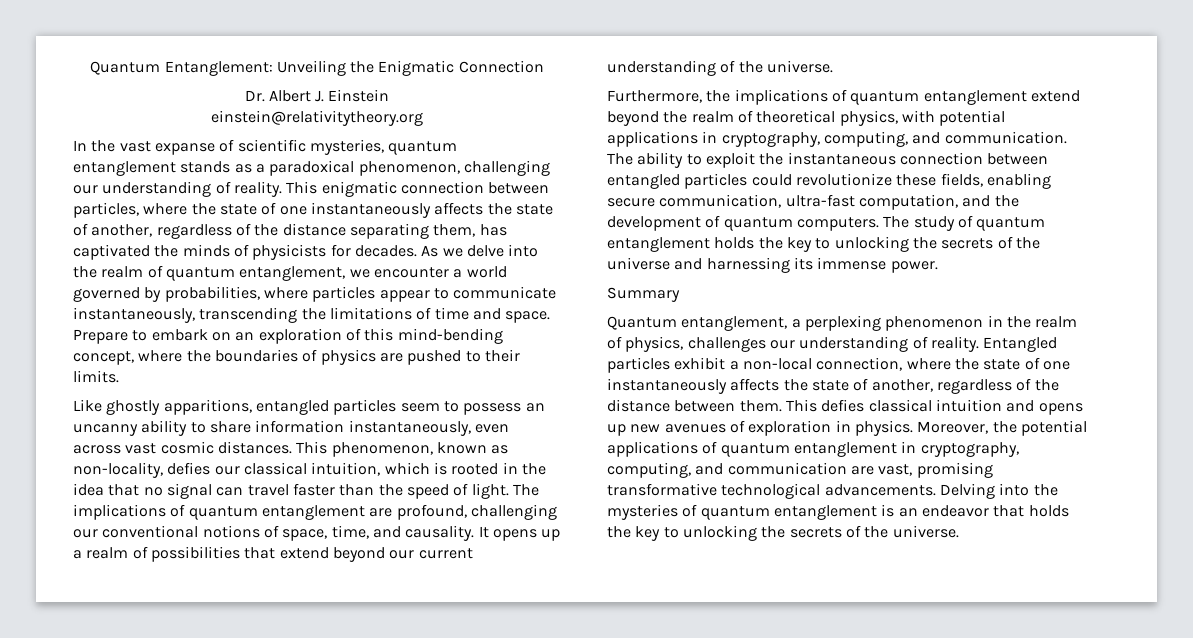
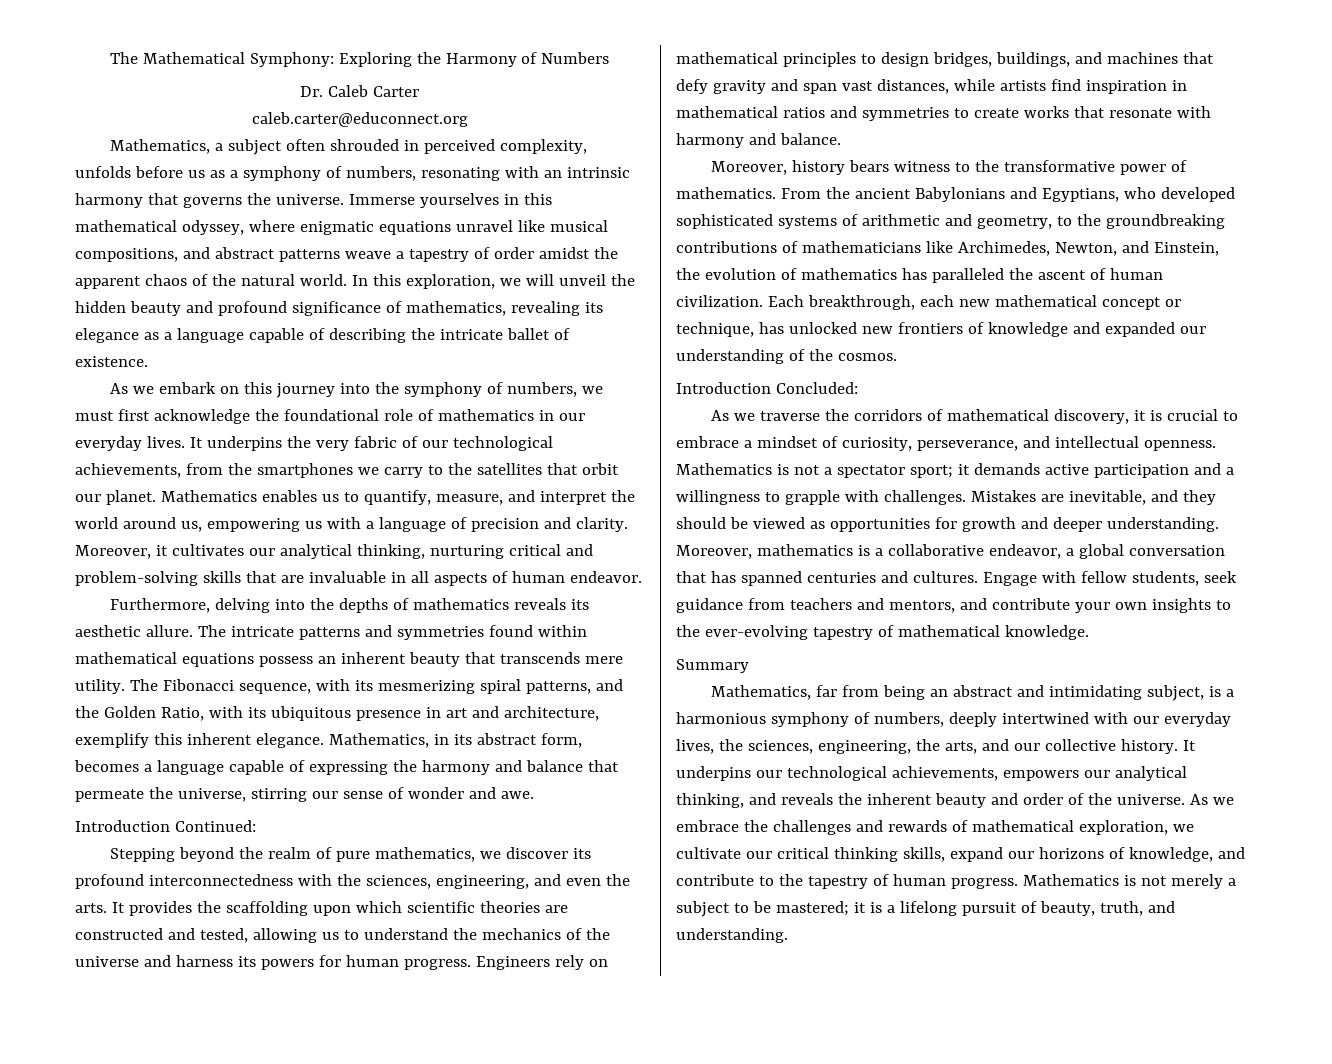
[90,60,544,76] [244,89,390,102] [211,110,423,126] [73,139,458,155] [73,160,550,176] [73,181,550,197] [73,202,553,218] [73,223,507,239] [73,244,539,260] [73,265,507,281] [73,286,557,302] [73,307,551,323] [73,328,503,344] [73,349,520,365] [73,370,119,383] [73,399,545,415] [73,420,509,436] [73,441,509,457] [73,462,546,478] [73,483,539,499] [73,504,557,520] [73,525,561,541] [73,546,473,562] [607,60,833,76] [607,89,1080,105] [607,110,1006,126] [607,131,1067,147] [607,152,1049,168] [607,173,1051,189] [607,194,1019,210] [607,215,1046,231] [607,236,1040,252] [607,257,938,273] [607,287,680,302] [607,315,1078,331] [607,336,1058,352] [607,357,1070,373] [607,378,1059,394] [607,399,1083,415] [607,420,1087,436] [607,441,1019,457] [607,462,993,478] [607,483,1058,499] [607,504,1069,520] [607,525,959,541] Quantum Entanglement: Unveiling the Enigmatic Connection // Dr. Albert J. Einstein // einstein@relativitytheory.org // In the vast expanse of scientific mysteries, quantum entanglement stands as a paradoxical phenomenon, challenging our understanding of reality. This enigmatic connection between particles, where the state of one instantaneously affects the state of another, regardless of the distance separating them, has captivated the minds of physicists for decades. As we delve into the realm of quantum entanglement, we encounter a world governed by probabilities, where particles appear to communicate instantaneously, transcending the limitations of time and space. Prepare to embark on an exploration of this mind-bending concept, where the boundaries of physics are pushed to their limits. // Like ghostly apparitions, entangled particles seem to possess an uncanny ability to share information instantaneously, even across vast cosmic distances. This phenomenon, known as non-locality, defies our classical intuition, which is rooted in the idea that no signal can travel faster than the speed of light. The implications of quantum entanglement are profound, challenging our conventional notions of space, time, and causality. It opens up a realm of possibilities that extend beyond our current understanding of the universe. // Furthermore, the implications of quantum entanglement extend beyond the realm of theoretical physics, with potential applications in cryptography, computing, and communication. The ability to exploit the instantaneous connection between entangled particles could revolutionize these fields, enabling secure communication, ultra-fast computation, and the development of quantum computers. The study of quantum entanglement holds the key to unlocking the secrets of the universe and harnessing its immense power. // Summary // Quantum entanglement, a perplexing phenomenon in the realm of physics, challenges our understanding of reality. Entangled particles exhibit a non-local connection, where the state of one instantaneously affects the state of another, regardless of the distance between them. This defies classical intuition and opens up new avenues of exploration in physics. Moreover, the potential applications of quantum entanglement in cryptography, computing, and communication are vast, promising transformative technological advancements. Delving into the mysteries of quantum entanglement is an endeavor that holds the key to unlocking the secrets of the universe. -> [109,52,610,67] [300,85,419,97] [251,112,468,127] [110,139,588,155] [75,166,630,181] [75,193,552,208] [75,220,608,235] [75,247,618,262] [75,274,635,289] [75,301,603,316] [75,328,570,343] [75,356,148,367] [110,382,604,398] [75,409,585,424] [75,436,553,451] [75,463,619,478] [75,490,635,505] [75,517,628,532] [75,544,593,559] [75,571,642,586] [110,598,590,613] [75,625,587,640] [75,652,623,667] [75,679,623,694] [75,706,599,721] [75,733,582,748] [74,760,619,775] [75,787,534,802] [75,820,256,832] [110,847,592,862] [75,874,630,889] [75,901,568,916] [75,928,610,943] [75,955,608,970] [676,52,1214,67] [676,79,1187,94] [676,106,1211,121] [676,133,841,148] [711,160,1188,175] [676,187,1235,202] [676,214,1225,229] [676,241,1219,256] [676,268,1163,283] [676,295,1181,310] [676,322,1206,337] [676,349,897,364] [676,382,858,394] [711,409,1239,424] [676,436,1216,451] [676,463,1234,478] [676,490,1216,505] [676,517,1219,532] [676,544,1225,559] [676,571,1237,586] [676,598,1231,613] [676,625,1089,640] [676,659,749,673] [711,685,1235,701] [676,712,1231,727] [676,739,1196,754] [676,766,1187,781] [676,793,1234,808] [676,820,1194,835] [676,847,1245,862] [676,874,1236,889] [676,901,1175,917] [676,928,788,943] The Mathematical Symphony: Exploring the Harmony of Numbers // Dr. Caleb Carter // caleb.carter@educonnect.org // Mathematics, a subject often shrouded in perceived complexity, unfolds before us as a symphony of numbers, resonating with an intrinsic harmony that governs the universe. Immerse yourselves in this mathematical odyssey, where enigmatic equations unravel like musical compositions, and abstract patterns weave a tapestry of order amidst the apparent chaos of the natural world. In this exploration, we will unveil the hidden beauty and profound significance of mathematics, revealing its elegance as a language capable of describing the intricate ballet of existence. // As we embark on this journey into the symphony of numbers, we must first acknowledge the foundational role of mathematics in our everyday lives. It underpins the very fabric of our technological achievements, from the smartphones we carry to the satellites that orbit our planet. Mathematics enables us to quantify, measure, and interpret the world around us, empowering us with a language of precision and clarity. Moreover, it cultivates our analytical thinking, nurturing critical and problem-solving skills that are invaluable in all aspects of human endeavor. // Furthermore, delving into the depths of mathematics reveals its aesthetic allure. The intricate patterns and symmetries found within mathematical equations possess an inherent beauty that transcends mere utility. The Fibonacci sequence, with its mesmerizing spiral patterns, and the Golden Ratio, with its ubiquitous presence in art and architecture, exemplify this inherent elegance. Mathematics, in its abstract form, becomes a language capable of expressing the harmony and balance that permeate the universe, stirring our sense of wonder and awe. // Introduction Continued: // Stepping beyond the realm of pure mathematics, we discover its profound interconnectedness with the sciences, engineering, and even the arts. It provides the scaffolding upon which scientific theories are constructed and tested, allowing us to understand the mechanics of the universe and harness its powers for human progress. Engineers rely on mathematical principles to design bridges, buildings, and machines that defy gravity and span vast distances, while artists find inspiration in mathematical ratios and symmetries to create works that resonate with harmony and balance. // Moreover, history bears witness to the transformative power of mathematics. From the ancient Babylonians and Egyptians, who developed sophisticated systems of arithmetic and geometry, to the groundbreaking contributions of mathematicians like Archimedes, Newton, and Einstein, the evolution of mathematics has paralleled the ascent of human civilization. Each breakthrough, each new mathematical concept or technique, has unlocked new frontiers of knowledge and expanded our understanding of the cosmos. // Introduction Concluded: // As we traverse the corridors of mathematical discovery, it is crucial to embrace a mindset of curiosity, perseverance, and intellectual openness. Mathematics is not a spectator sport; it demands active participation and a willingness to grapple with challenges. Mistakes are inevitable, and they should be viewed as opportunities for growth and deeper understanding. Moreover, mathematics is a collaborative endeavor, a global conversation that has spanned centuries and cultures. Engage with fellow students, seek guidance from teachers and mentors, and contribute your own insights to the ever-evolving tapestry of mathematical knowledge. // Summary // Mathematics, far from being an abstract and intimidating subject, is a harmonious symphony of numbers, deeply intertwined with our everyday lives, the sciences, engineering, the arts, and our collective history. It underpins our technological achievements, empowers our analytical thinking, and reveals the inherent beauty and order of the universe. As we embrace the challenges and rewards of mathematical exploration, we cultivate our critical thinking skills, expand our horizons of knowledge, and contribute to the tapestry of human progress. Mathematics is not merely a subject to be mastered; it is a lifelong pursuit of beauty, truth, and understanding.

